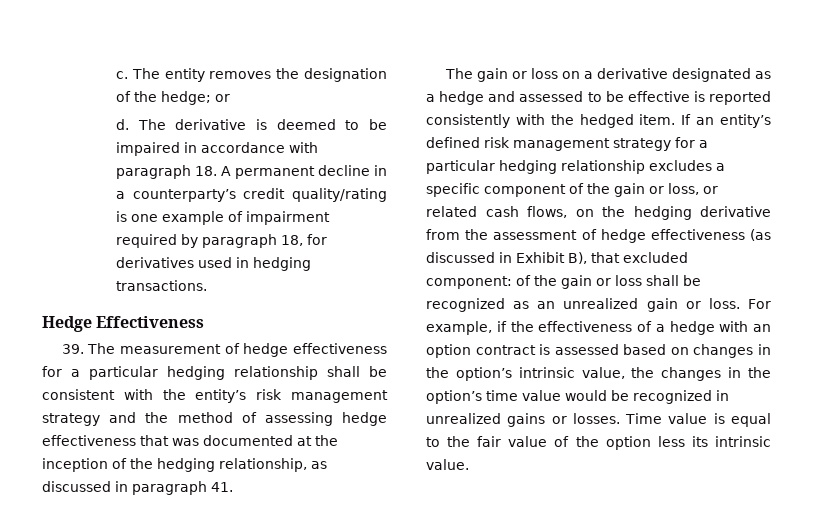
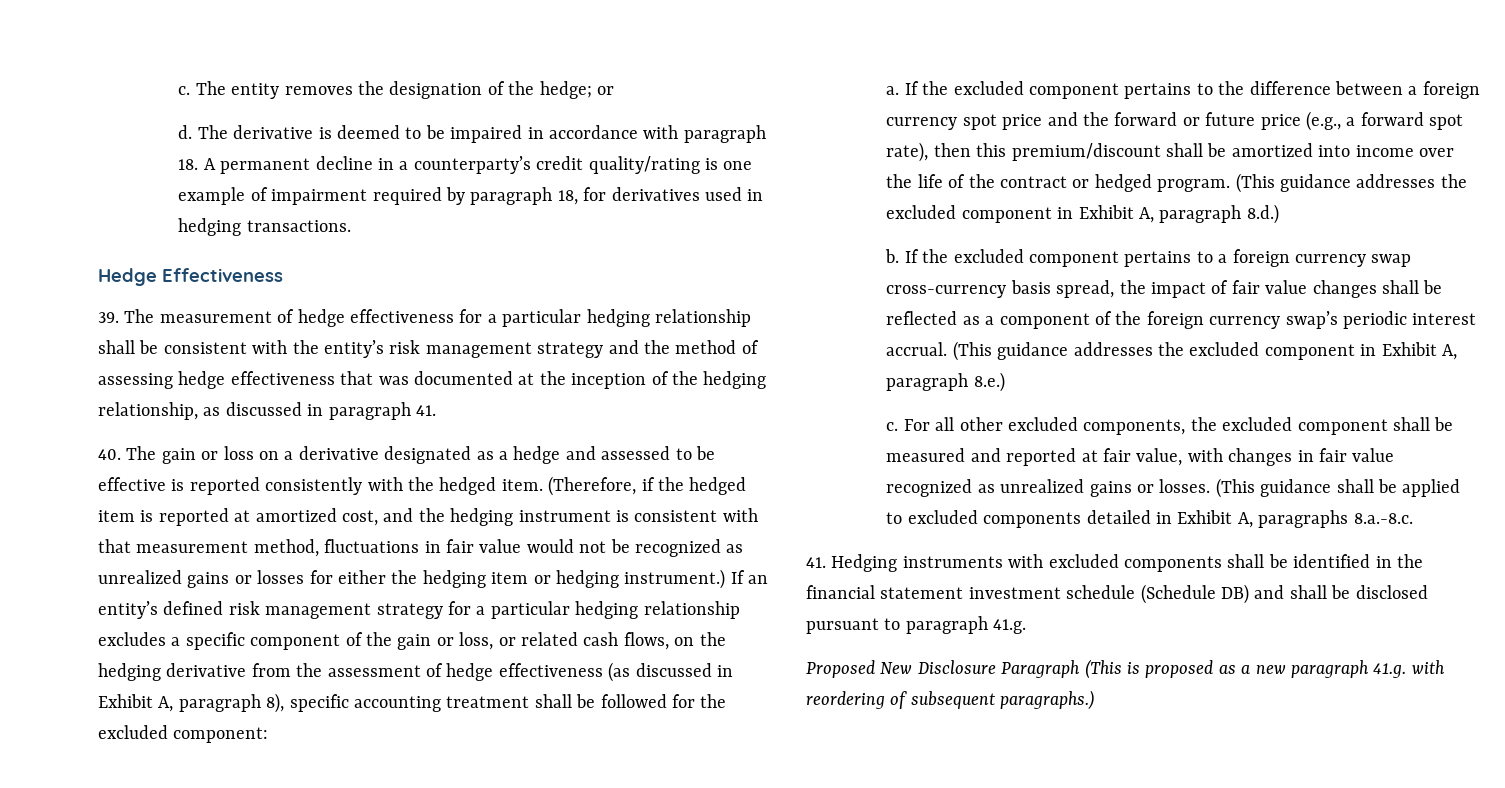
(233, 487) none -> [98,449,121,460] 40.
(676, 119) none -> [548,476,747,496] [98,508,758,526] [98,539,744,557] [98,569,726,589] (Therefore, if the hedged item is reported at amortized cost, and the hedging instrument is consistent with that measurement method, fluctuations in fair value would not be recognized as unrealized gains or losses for either the hedging item or hedging instrument.)
[568,252,688,264] [426,275,701,289] [426,298,771,312] [426,321,771,335] [426,344,771,358] [426,367,771,381] [426,390,729,404] [426,413,771,427] [426,436,771,450] [426,459,469,470] B), that excluded component: of the gain or loss shall be recognized as an unrealized gain or loss. For example, if the effectiveness of a hedge with an option contract is assessed based on changes in the option’s intrinsic value, the changes in the option’s time value would be recognized in unrealized gains or losses. Time value is equal to the fair value of the option less its intrinsic value. -> [158,693,727,713] [98,725,269,743] [886,81,1480,99] [886,111,1464,131] [886,142,1454,162] [886,173,1467,193] [886,204,1279,224] [885,249,1412,267] [886,280,1443,298] [886,311,1477,329] [886,341,1457,361] [886,372,1005,392] [886,417,1454,435] [886,448,1395,466] [886,478,1461,498] [886,510,1413,528] [806,554,1423,572] [806,584,1428,604] [806,616,1027,634] [806,659,1445,679] [806,690,1095,710] A, paragraph 8), specific accounting treatment shall be followed for the excluded component: // a. If the excluded component pertains to the difference between a foreign currency spot price and the forward or future price (e.g., a forward spot rate), then this premium/discount shall be amortized into income over the life of the contract or hedged program. (This guidance addresses the excluded component in Exhibit A, paragraph 8.d.) // b. If the excluded component pertains to a foreign currency swap cross-currency basis spread, the impact of fair value changes shall be reflected as a component of the foreign currency swap’s periodic interest accrual. (This guidance addresses the excluded component in Exhibit A, paragraph 8.e.) // c. For all other excluded components, the excluded component shall be measured and reported at fair value, with changes in fair value recognized as unrealized gains or losses. (This guidance shall be applied to excluded components detailed in Exhibit A, paragraphs 8.a.-8.c. // 41. Hedging instruments with excluded components shall be identified in the financial statement investment schedule (Schedule DB) and shall be disclosed pursuant to paragraph 41.g. // Proposed New Disclosure Paragraph (This is proposed as a new paragraph 41.g. with reordering of subsequent paragraphs.)

